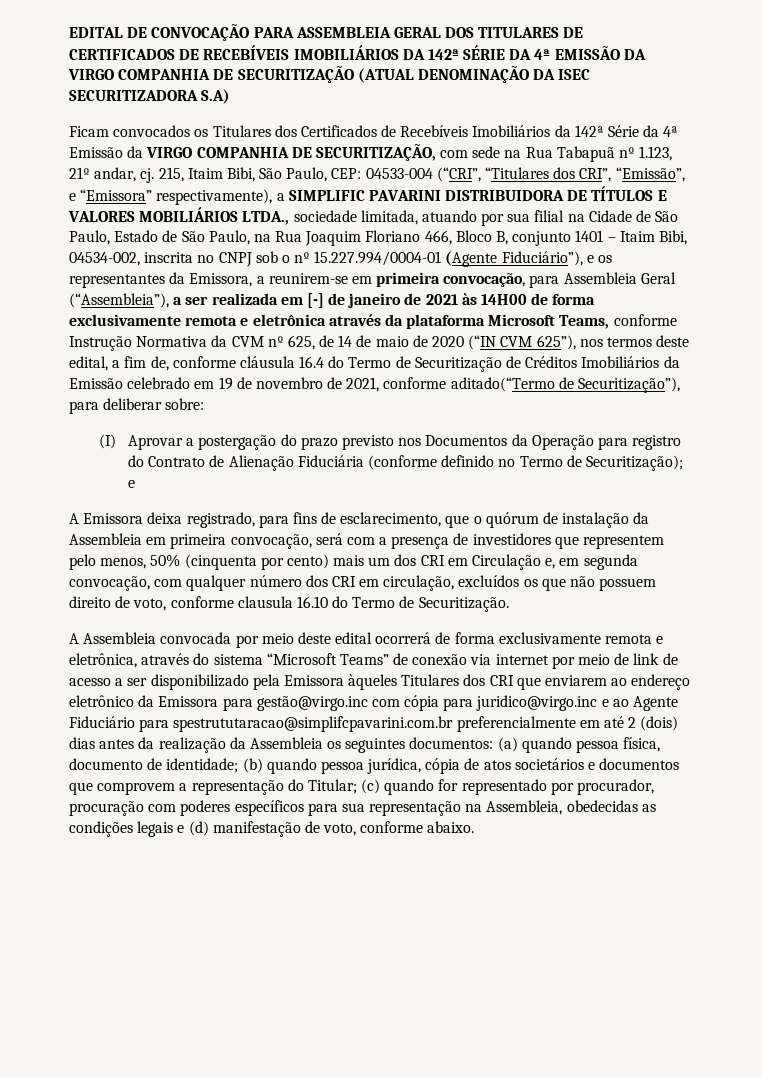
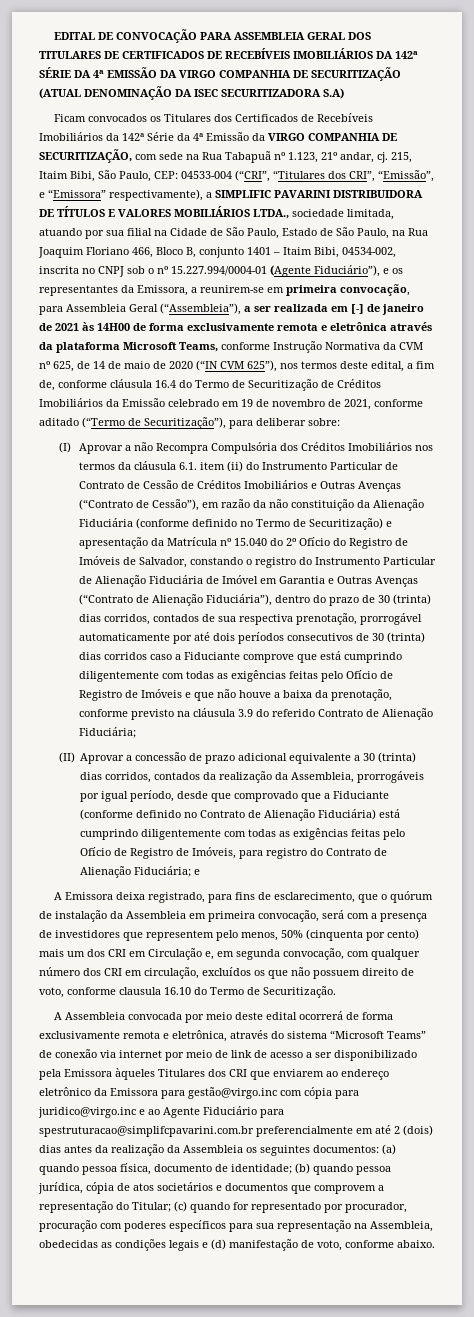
[450,377,555,392] aditado(“Termo -> [39,417,125,428] aditado (“Termo
[198,434,682,450] [128,455,225,467] postergação do prazo previsto nos Documentos da Operação para registro do Contrato de -> [133,442,433,454] [78,461,398,472] [78,480,401,492] [78,499,370,511] não Recompra Compulsória dos Créditos Imobiliários nos termos da cláusula 6.1. item (ii) do Instrumento Particular de Contrato de Cessão de Créditos Imobiliários e Outras Avenças (“Contrato de Cessão”), em razão da não constituição da
[585,455,683,471] Securitização); -> [308,518,392,530] [78,537,408,549] [78,556,436,568] [78,575,418,587] [78,594,431,606] [78,613,422,625] [78,632,425,644] [78,651,402,663] [78,670,393,682] [78,689,392,701] [78,708,433,720] [78,727,136,738] [58,752,417,764] [80,771,425,783] [80,790,390,802] [80,809,401,821] [80,828,406,840] [80,847,388,859] [80,866,192,878] Securitização) e apresentação da Matrícula nº 15.040 do 2º Ofício do Registro de Imóveis de Salvador, constando o registro do Instrumento Particular de Alienação Fiduciária de Imóvel em Garantia e Outras Avenças (“Contrato de Alienação Fiduciária”), dentro do prazo de 30 (trinta) dias corridos, contados de sua respectiva prenotação, prorrogável automaticamente por até dois períodos consecutivos de 30 (trinta) dias corridos caso a Fiduciante comprove que está cumprindo diligentemente com todas as exigências feitas pelo Ofício de Registro de Imóveis e que não houve a baixa da prenotação, conforme previsto na cláusula 3.9 do referido Contrato de Alienação Fiduciária; // (II) Aprovar a concessão de prazo adicional equivalente a 30 (trinta) dias corridos, contados da realização da Assembleia, prorrogáveis por igual período, desde que comprovado que a Fiduciante (conforme definido no Contrato de Alienação Fiduciária) está cumprindo diligentemente com todas as exigências feitas pelo Ofício de Registro de Imóveis, para registro do Contrato de Alienação Fiduciária;
[173,716,454,732] spestrututaracao@simplifcpavarini.com.br -> [39,1126,254,1137] spestruturacao@simplifcpavarini.com.br

